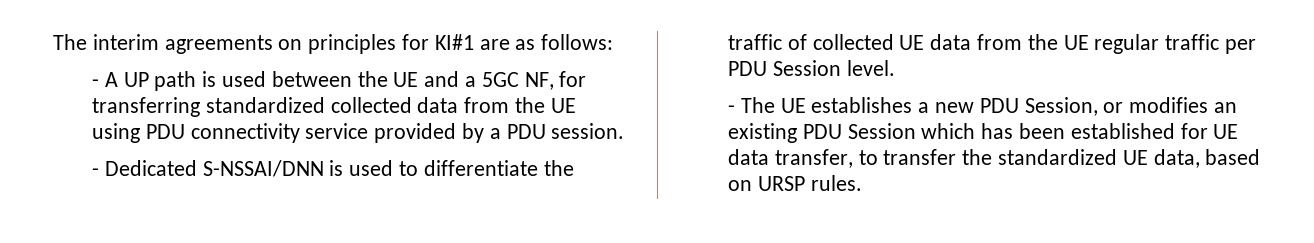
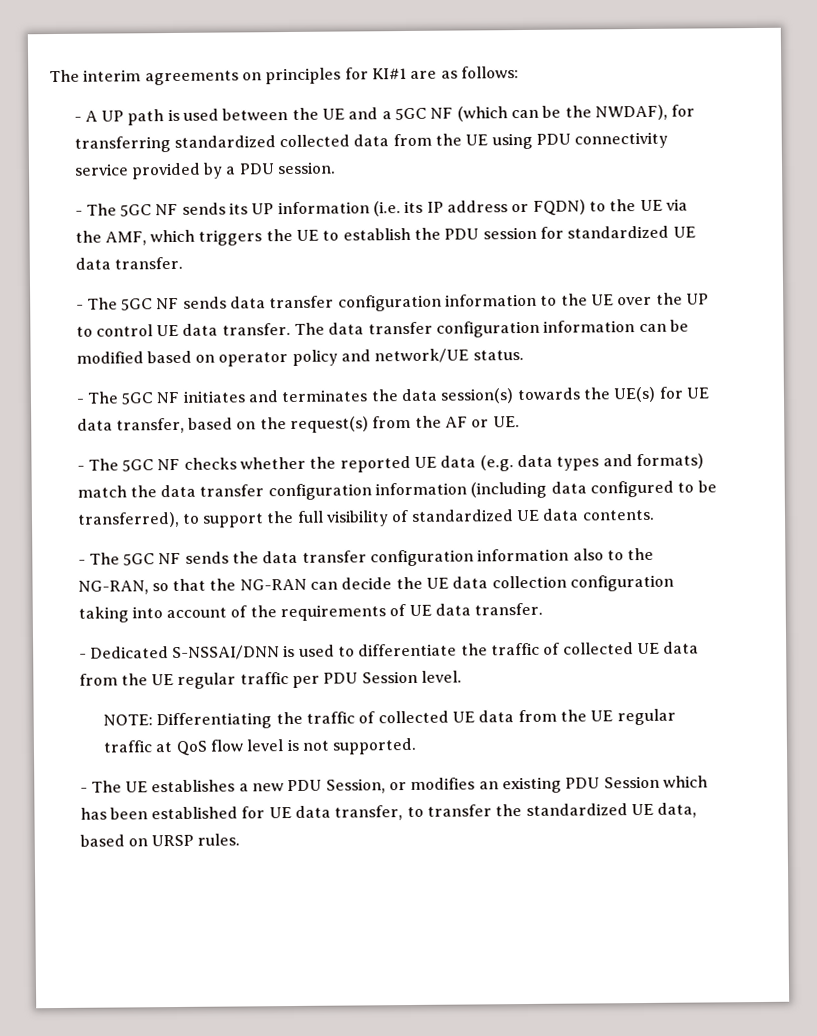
[524,72,554,90] NF, -> [430,104,668,122] NF (which can be the NWDAF),
(625, 131) none -> [74,198,688,217] [74,225,696,246] [74,256,183,270] [75,292,710,312] [75,319,690,338] [75,348,524,367] [75,386,710,405] [76,415,520,434] [76,453,705,473] [76,480,717,501] [76,508,655,528] [77,547,655,567] [77,574,675,595] [77,602,544,623] // - The 5GC NF sends its UP information (i.e. its IP address or FQDN) to the UE via the AMF, which triggers the UE to establish the PDU session for standardized UE data transfer. // - The 5GC NF sends data transfer configuration information to the UE over the UP to control UE data transfer. The data transfer configuration information can be modified based on operator policy and network/UE status. // - The 5GC NF initiates and terminates the data session(s) towards the UE(s) for UE data transfer, based on the request(s) from the AF or UE. // - The 5GC NF checks whether the reported UE data (e.g. data types and formats) match the data transfer configuration information (including data configured to be transferred), to support the full visibility of standardized UE data contents. // - The 5GC NF sends the data transfer configuration information also to the NG-RAN, so that the NG-RAN can decide the UE data collection configuration taking into account of the requirements of UE data transfer.
(895, 68) none -> [103,708,676,730] [103,737,418,756] // NOTE: Differentiating the traffic of collected UE data from the UE regular traffic at QoS flow level is not supported.

